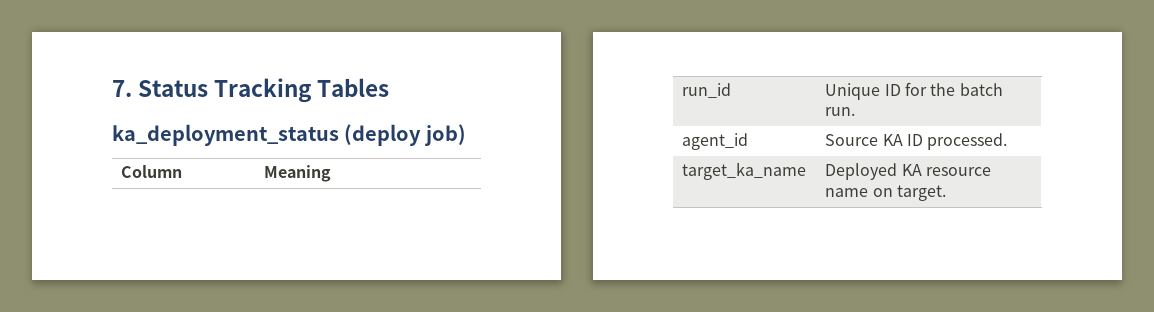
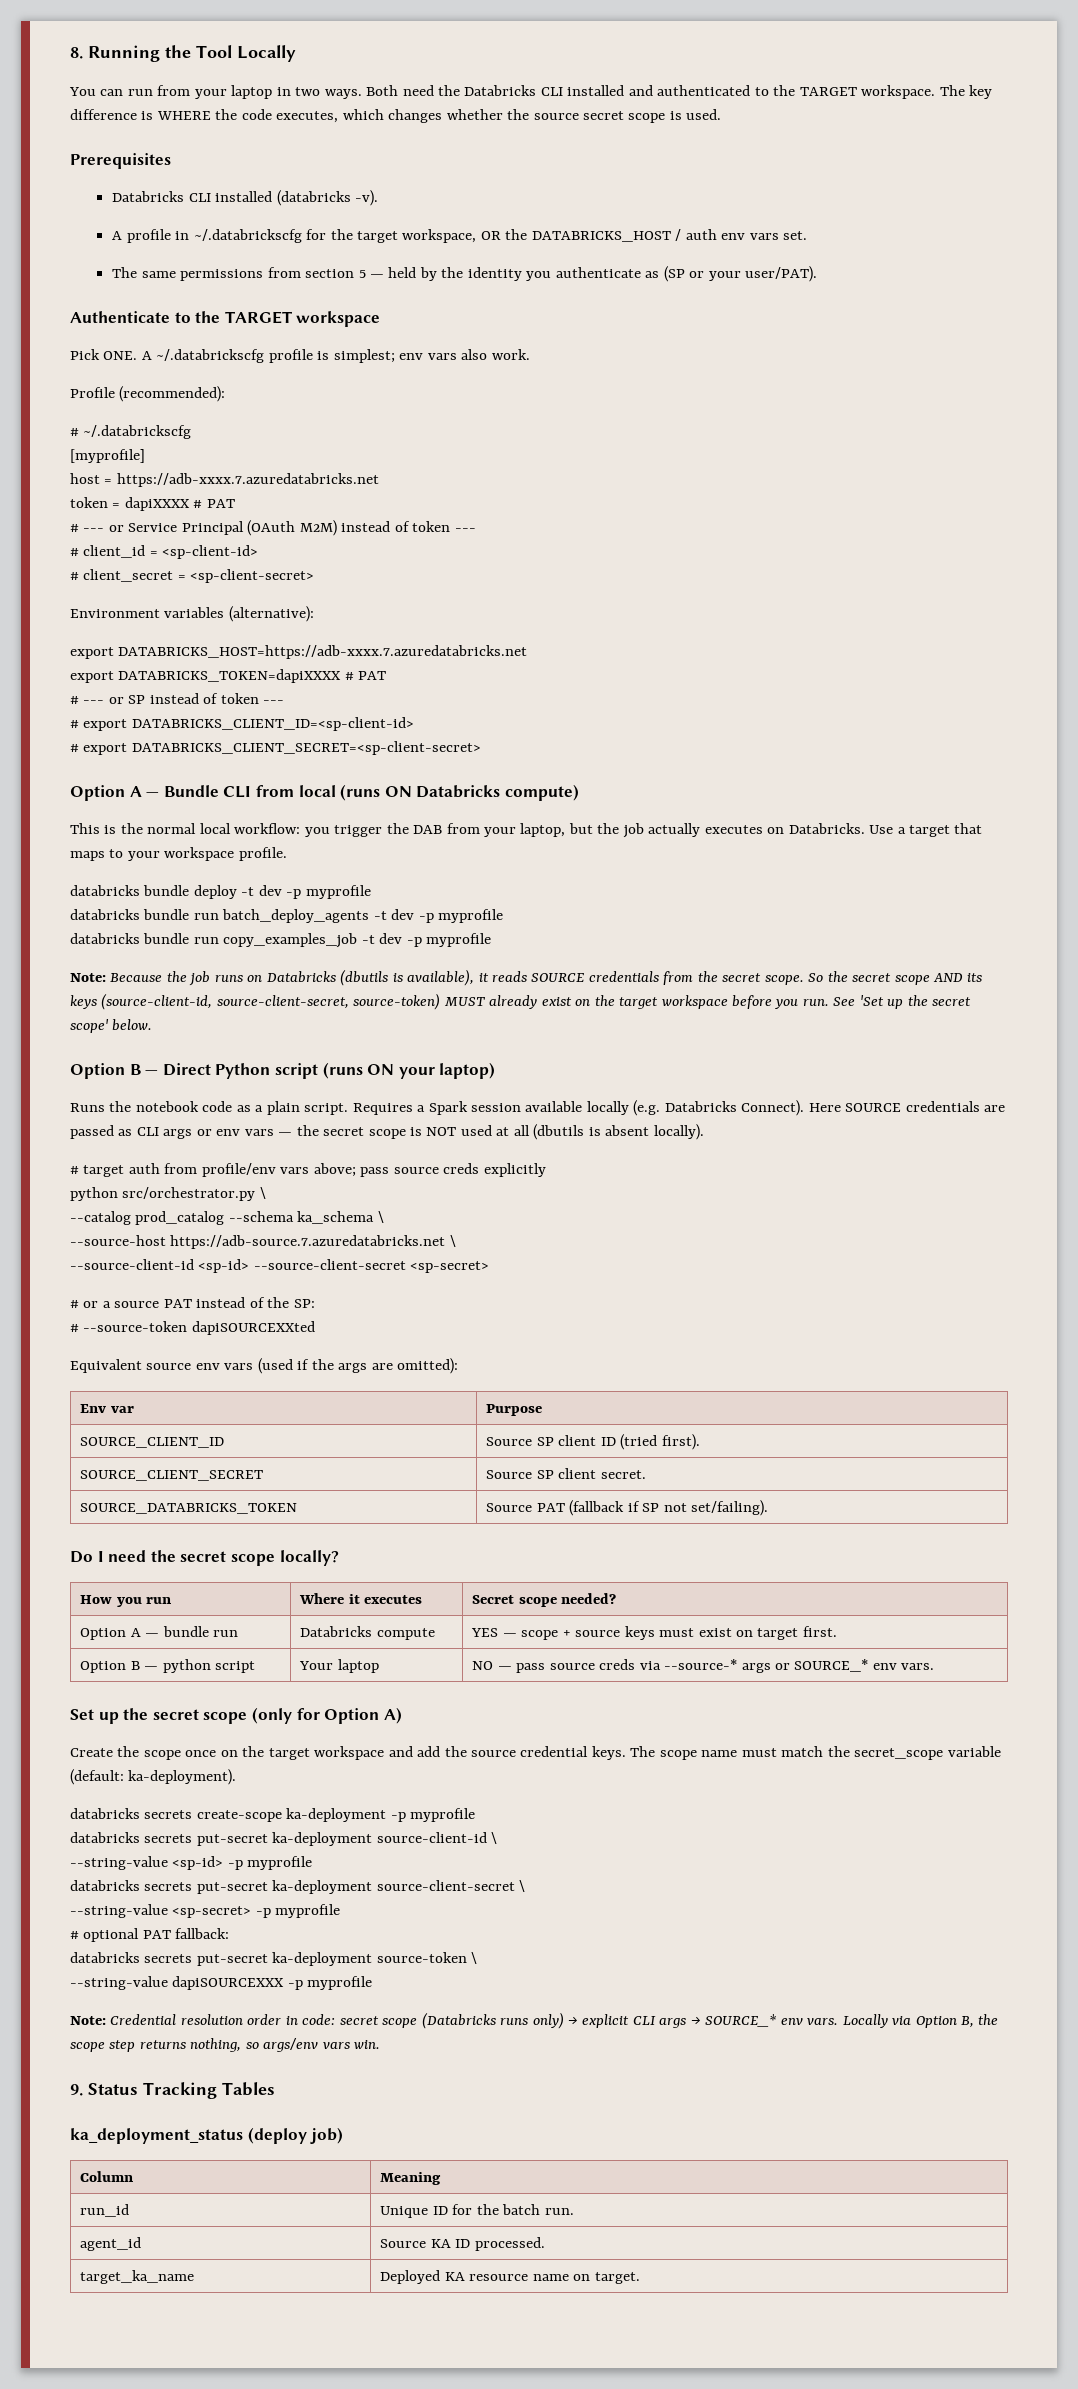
[112,80,132,97] 7. -> [70,45,296,62] [69,85,993,99] [70,109,722,123] [70,153,171,169] [112,190,379,206] [112,229,808,243] [112,266,817,282] [70,311,381,327] [70,349,530,363] [70,386,226,402] [70,425,192,439] [70,449,145,463] [70,473,379,487] [70,497,235,511] [70,520,476,536] [70,545,259,559] [70,569,315,583] [70,606,314,622] [70,645,528,659] [70,669,387,683] [70,693,285,704] [70,717,414,731] [70,741,481,755] [70,784,579,801] [70,823,983,838] [70,847,287,861] [70,885,371,899] [70,909,504,923] [70,933,492,948] [70,969,983,986] [70,993,972,1010] [70,1019,153,1033] [70,1062,496,1079] [70,1100,1006,1116] [70,1124,704,1140] [70,1163,546,1177] [70,1187,266,1201] [70,1211,384,1225] [70,1235,456,1249] [70,1259,490,1273] [70,1297,315,1308] [70,1321,315,1335] [70,1358,459,1374] [80,1404,134,1413] [486,1404,543,1416] [80,1437,225,1448] [486,1434,700,1450] [80,1470,264,1481] [486,1468,646,1479] [80,1503,298,1514] [486,1500,769,1516] [70,1550,339,1566] [80,1595,172,1607] [299,1593,423,1604] [472,1593,617,1607] [80,1626,239,1640] [300,1626,435,1640] [471,1626,837,1640] [80,1659,256,1673] [299,1659,379,1673] [472,1659,935,1673] [70,1707,402,1724] [70,1746,1001,1760] [70,1769,237,1785] [70,1808,476,1822] [70,1832,498,1846] [70,1856,313,1870] [70,1880,526,1894] [70,1904,341,1918] [70,1928,230,1942] [70,1952,478,1966] [70,1976,373,1990] [70,2012,999,2029] [70,2038,381,2052] [70,2084,83,2096] 8. Running the Tool Locally // You can run from your laptop in two ways. Both need the Databricks CLI installed and authenticated to the TARGET workspace. The key difference is WHERE the code executes, which changes whether the source secret scope is used. // Prerequisites // Databricks CLI installed (databricks -v). // A profile in ~/.databrickscfg for the target workspace, OR the DATABRICKS_HOST / auth env vars set. // The same permissions from section 5 — held by the identity you authenticate as (SP or your user/PAT). // Authenticate to the TARGET workspace // Pick ONE. A ~/.databrickscfg profile is simplest; env vars also work. // Profile (recommended): // # ~/.databrickscfg // [myprofile] // host = https://adb-xxxx.7.azuredatabricks.net // token = dapiXXXX # PAT // # --- or Service Principal (OAuth M2M) instead of token --- // # client_id = <sp-client-id> // # client_secret = <sp-client-secret> // Environment variables (alternative): // export DATABRICKS_HOST=https://adb-xxxx.7.azuredatabricks.net // export DATABRICKS_TOKEN=dapiXXXX # PAT // # --- or SP instead of token --- // # export DATABRICKS_CLIENT_ID=<sp-client-id> // # export DATABRICKS_CLIENT_SECRET=<sp-client-secret> // Option A — Bundle CLI from local (runs ON Databricks compute) // This is the normal local workflow: you trigger the DAB from your laptop, but the job actually executes on Databricks. Use a target that maps to your workspace profile. // databricks bundle deploy -t dev -p myprofile // databricks bundle run batch_deploy_agents -t dev -p myprofile // databricks bundle run copy_examples_job -t dev -p myprofile // Note: Because the job runs on Databricks (dbutils is available), it reads SOURCE credentials from the secret scope. So the secret scope AND its keys (source-client-id, source-client-secret, source-token) MUST already exist on the target workspace before you run. See 'Set up the secret scope' below. // Option B — Direct Python script (runs ON your laptop) // Runs the notebook code as a plain script. Requires a Spark session available locally (e.g. Databricks Connect). Here SOURCE credentials are passed as CLI args or env vars — the secret scope is NOT used at all (dbutils is absent locally). // # target auth from profile/env vars above; pass source creds explicitly // python src/orchestrator.py \ // --catalog prod_catalog --schema ka_schema \ // --source-host https://adb-source.7.azuredatabricks.net \ // --source-client-id <sp-id> --source-client-secret <sp-secret> // # or a source PAT instead of the SP: // # --source-token dapiSOURCEXXted // Equivalent source env vars (used if the args are omitted): // Env var | Purpose // SOURCE_CLIENT_ID | Source SP client ID (tried first). // SOURCE_CLIENT_SECRET | Source SP client secret. // SOURCE_DATABRICKS_TOKEN | Source PAT (fallback if SP not set/failing). // Do I need the secret scope locally? // How you run | Where it executes | Secret scope needed? // Option A — bundle run | Databricks compute | YES — scope + source keys must exist on target first. // Option B — python script | Your laptop | NO — pass source creds via --source-* args or SOURCE_* env vars. // Set up the secret scope (only for Option A) // Create the scope once on the target workspace and add the source credential keys. The scope name must match the secret_scope variable (default: ka-deployment). // databricks secrets create-scope ka-deployment -p myprofile // databricks secrets put-secret ka-deployment source-client-id \ // --string-value <sp-id> -p myprofile // databricks secrets put-secret ka-deployment source-client-secret \ // --string-value <sp-secret> -p myprofile // # optional PAT fallback: // databricks secrets put-secret ka-deployment source-token \ // --string-value dapiSOURCEXXX -p myprofile // Note: Credential resolution order in code: secret scope (Databricks runs only) → explicit CLI args → SOURCE_* env vars. Locally via Option B, the scope step returns nothing, so args/env vars win. // 9.

